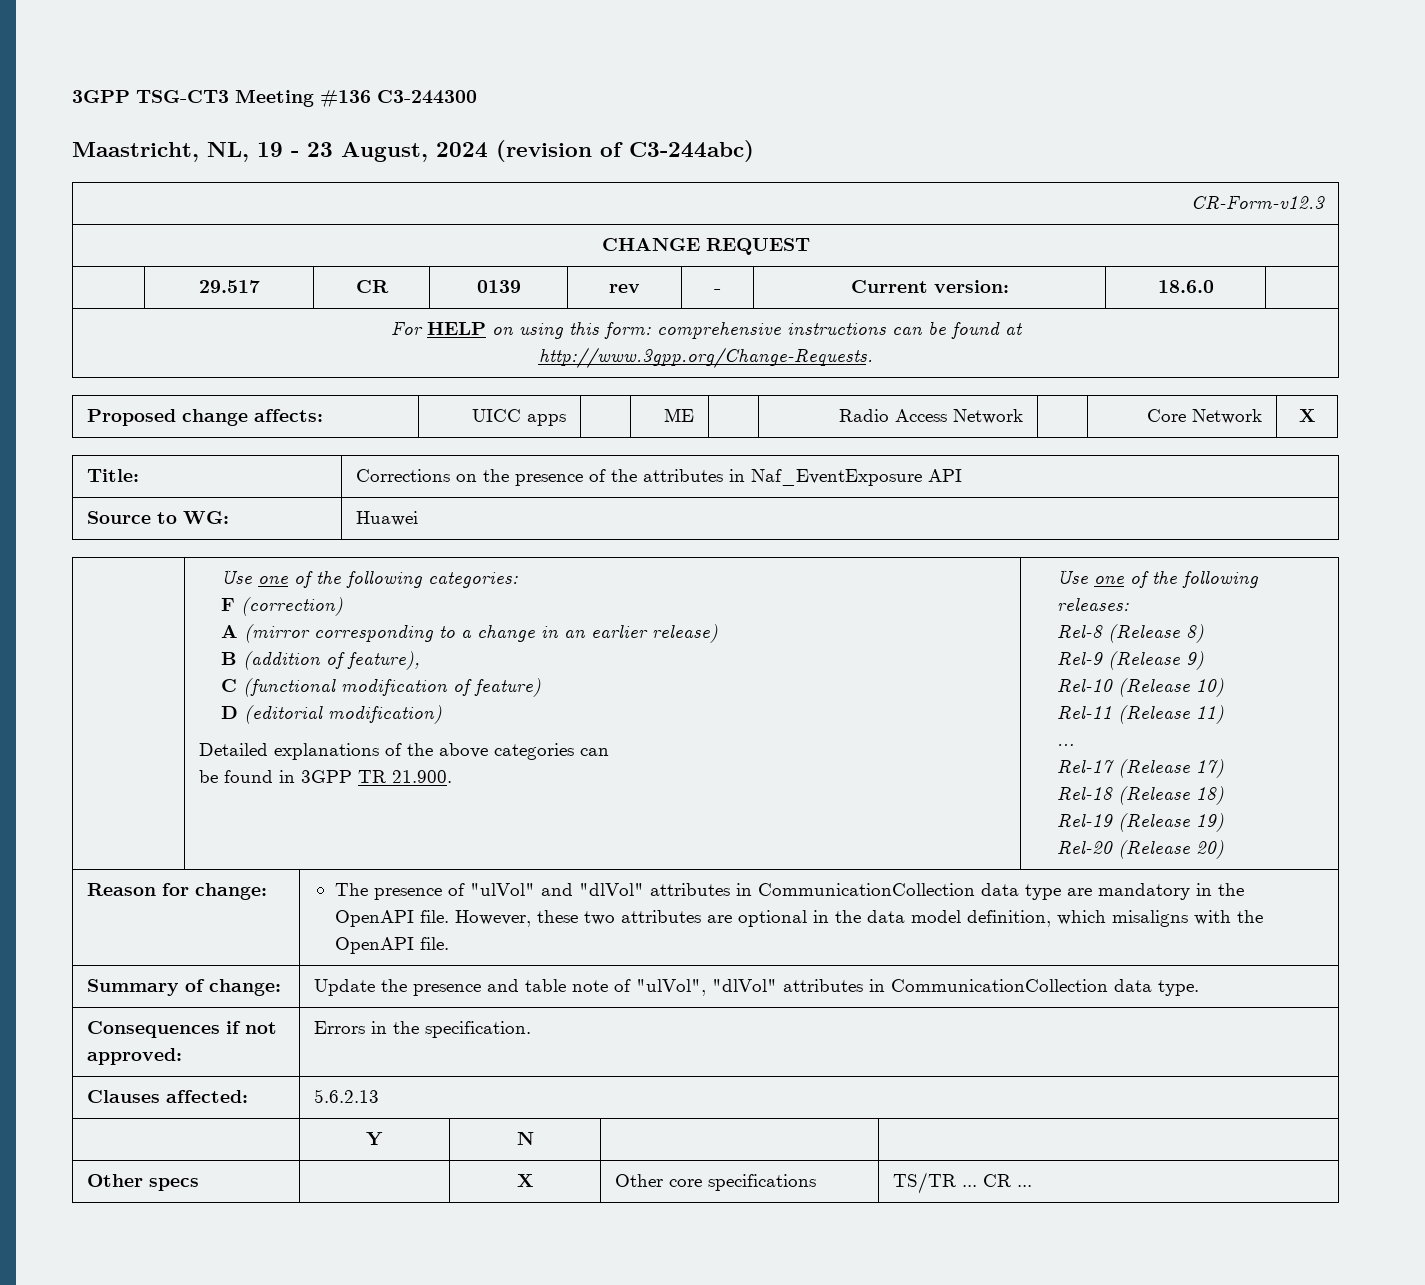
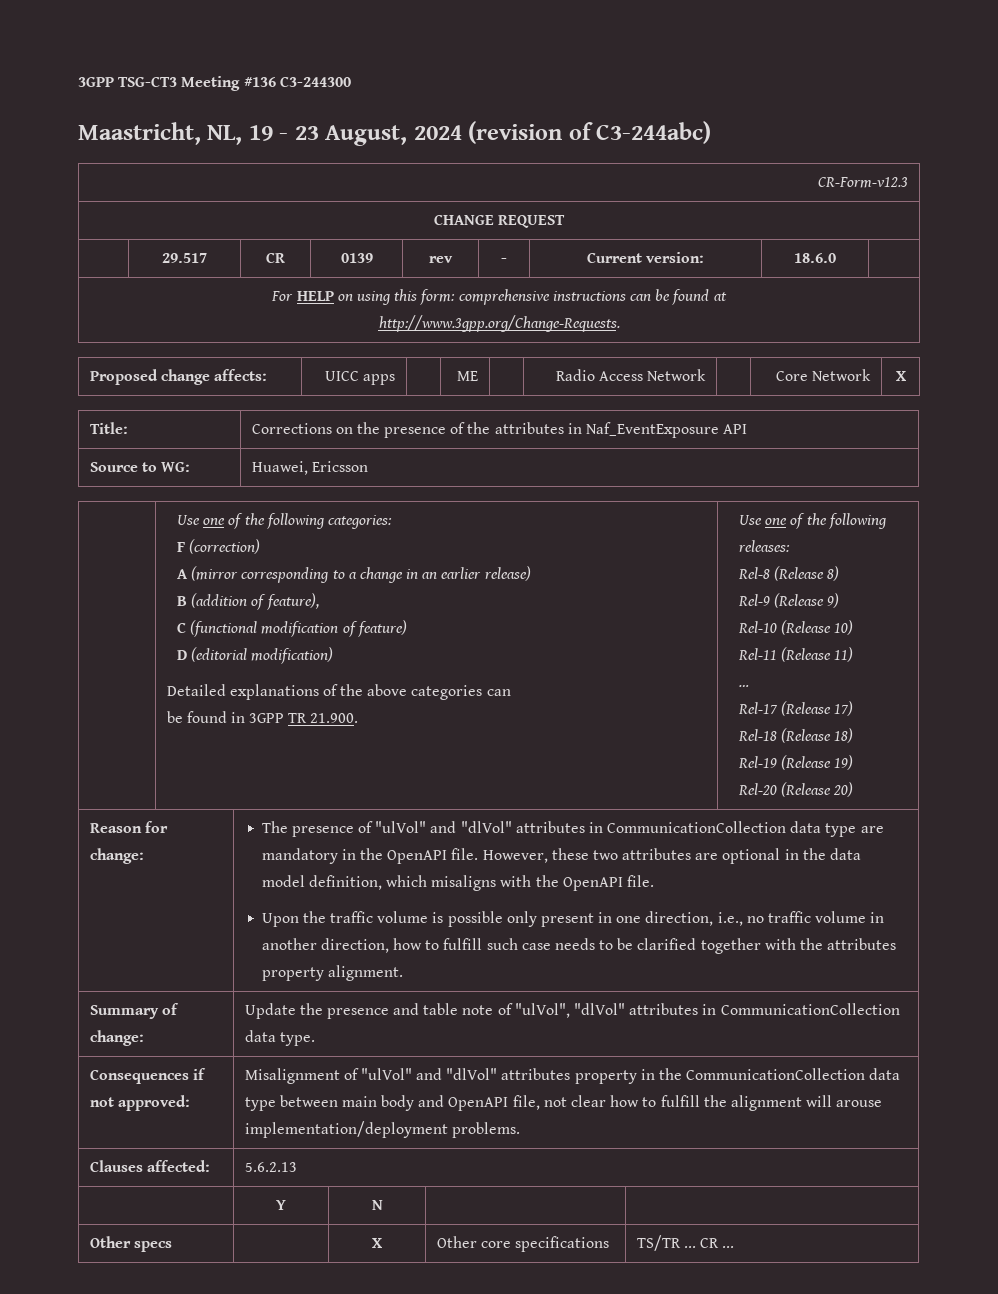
[355,511,418,526] Huawei -> [251,461,368,475] Huawei, Ericsson
(449, 943) none -> [261,911,885,927] [261,938,897,954] [261,965,403,981] // Upon the traffic volume is possible only present in one direction, i.e., no traffic volume in another direction, how to fulfill such case needs to be clarified together with the attributes property alignment.
[313,1021,531,1038] Errors in the specification. -> [244,1068,901,1084] [244,1095,883,1111] [244,1121,520,1138] Misalignment of "ulVol" and "dlVol" attributes property in the CommunicationCollection data type between main body and OpenAPI file, not clear how to fulfill the alignment will arouse implementation/deployment problems.

